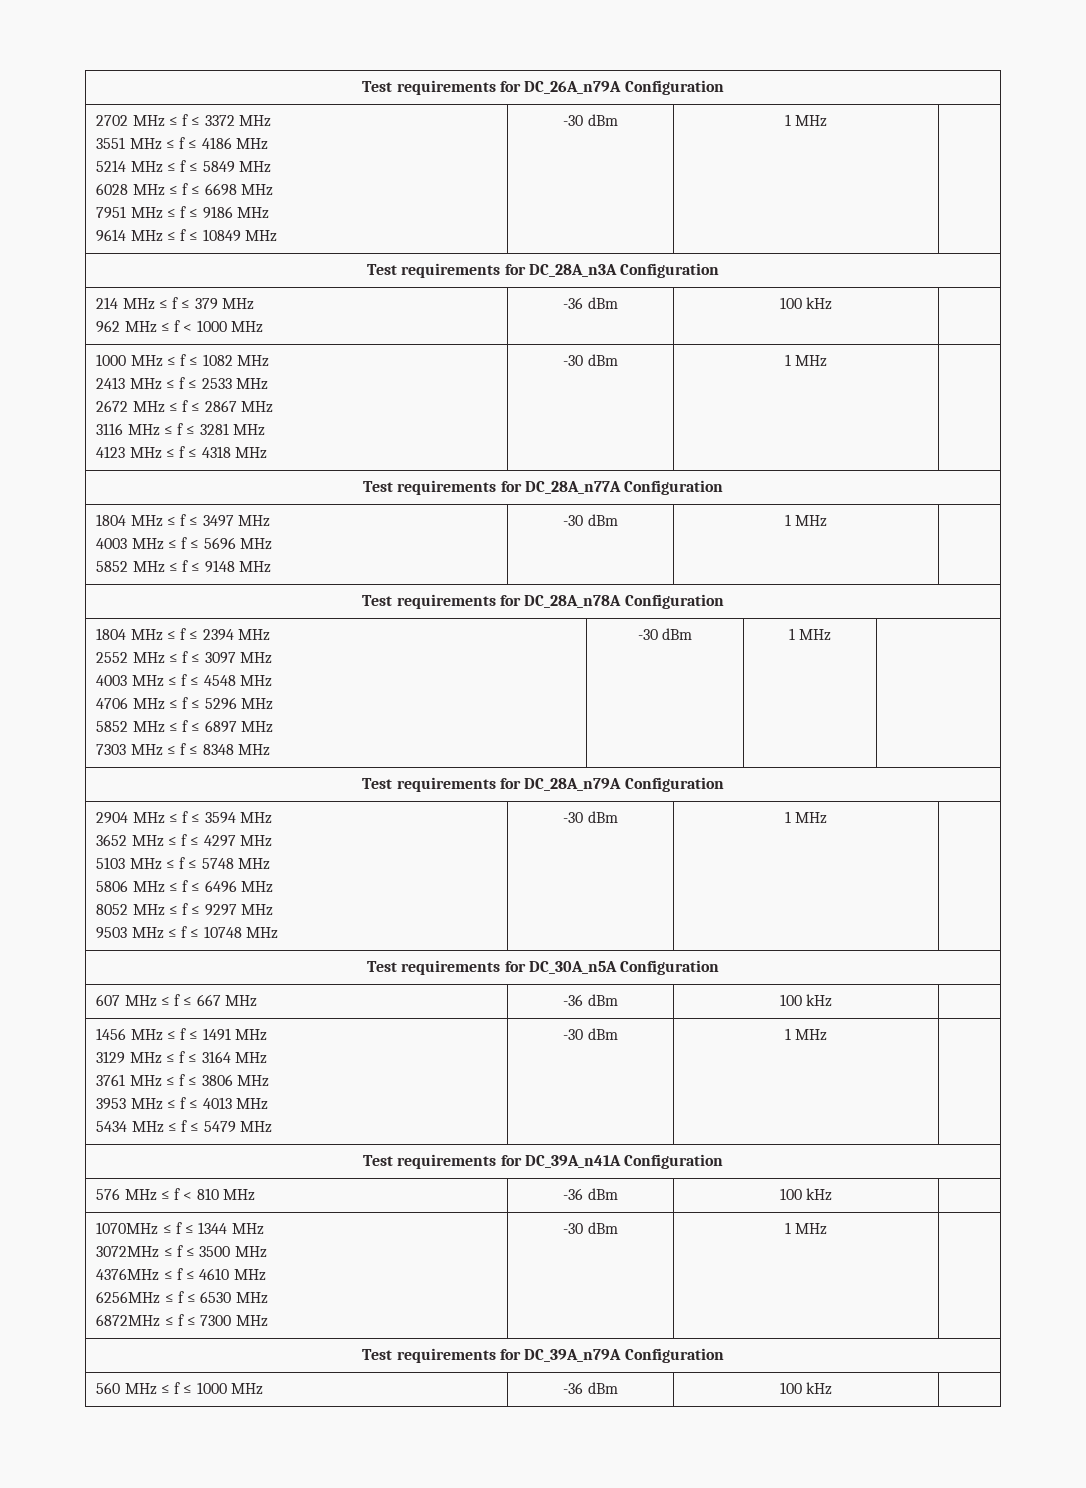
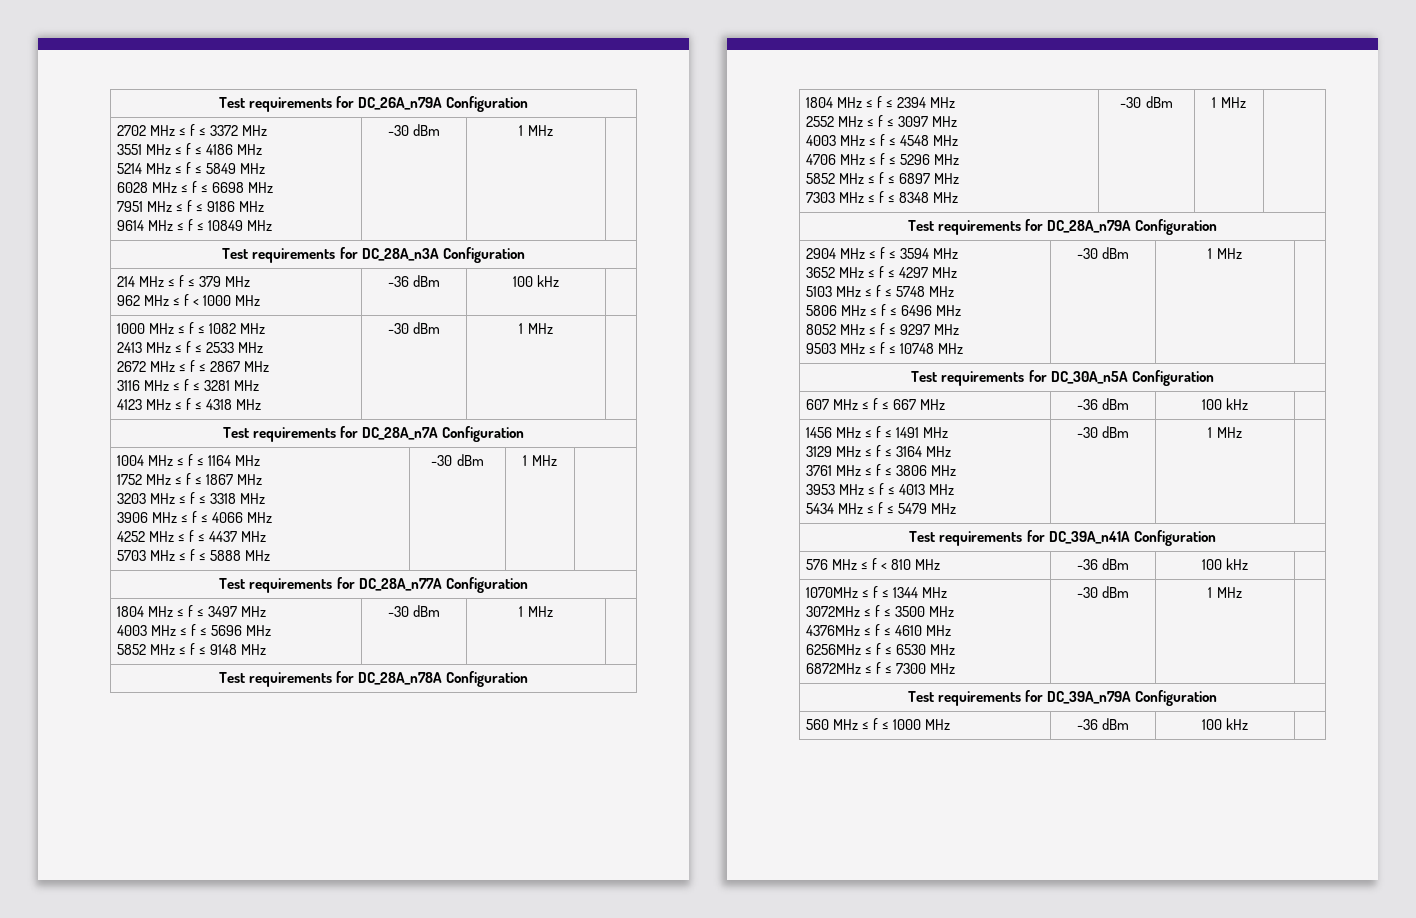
(828, 361) none -> [222,426,525,442] [116,454,261,466] [116,473,263,485] [116,492,266,504] [116,511,273,523] [116,530,267,542] [116,549,271,561] [431,454,484,466] [523,455,557,466] // Test requirements for DC_28A_n7A Configuration // 1004 MHz ≤ f ≤ 1164 MHz // 1752 MHz ≤ f ≤ 1867 MHz // 3203 MHz ≤ f ≤ 3318 MHz // 3906 MHz ≤ f ≤ 4066 MHz // 4252 MHz ≤ f ≤ 4437 MHz // 5703 MHz ≤ f ≤ 5888 MHz | -30 dBm | 1 MHz |

